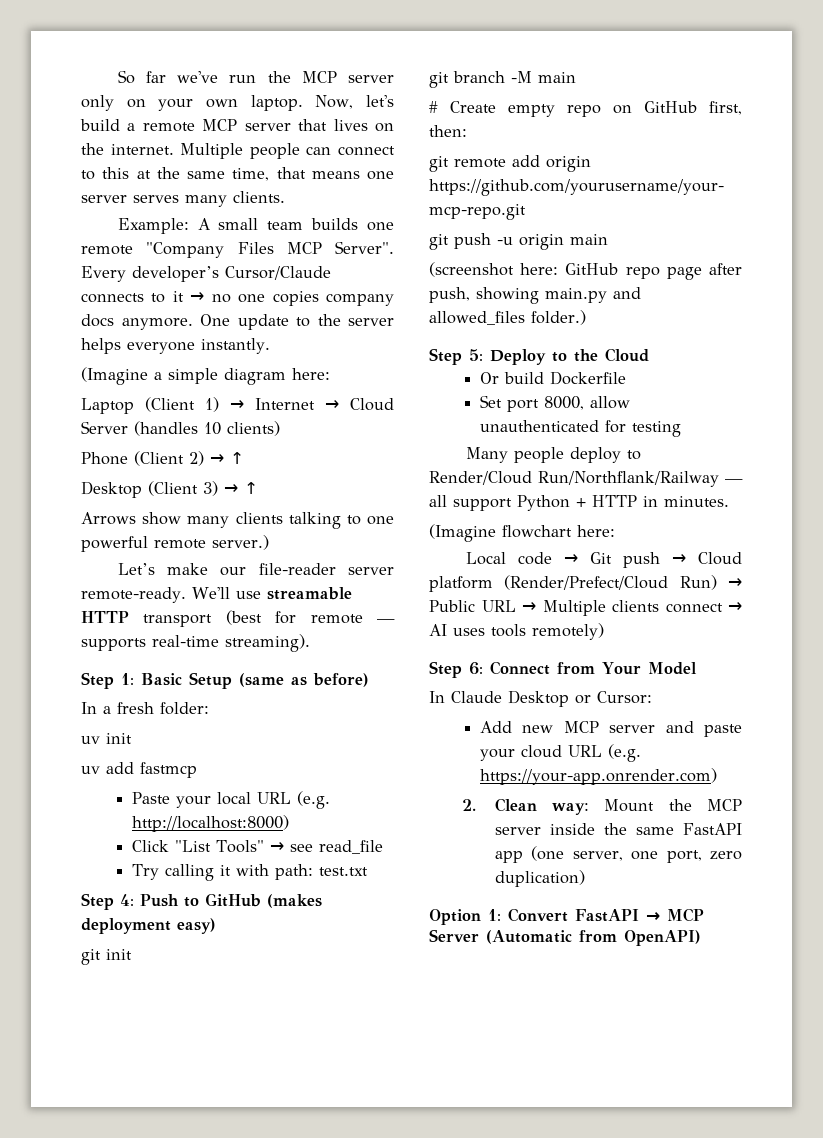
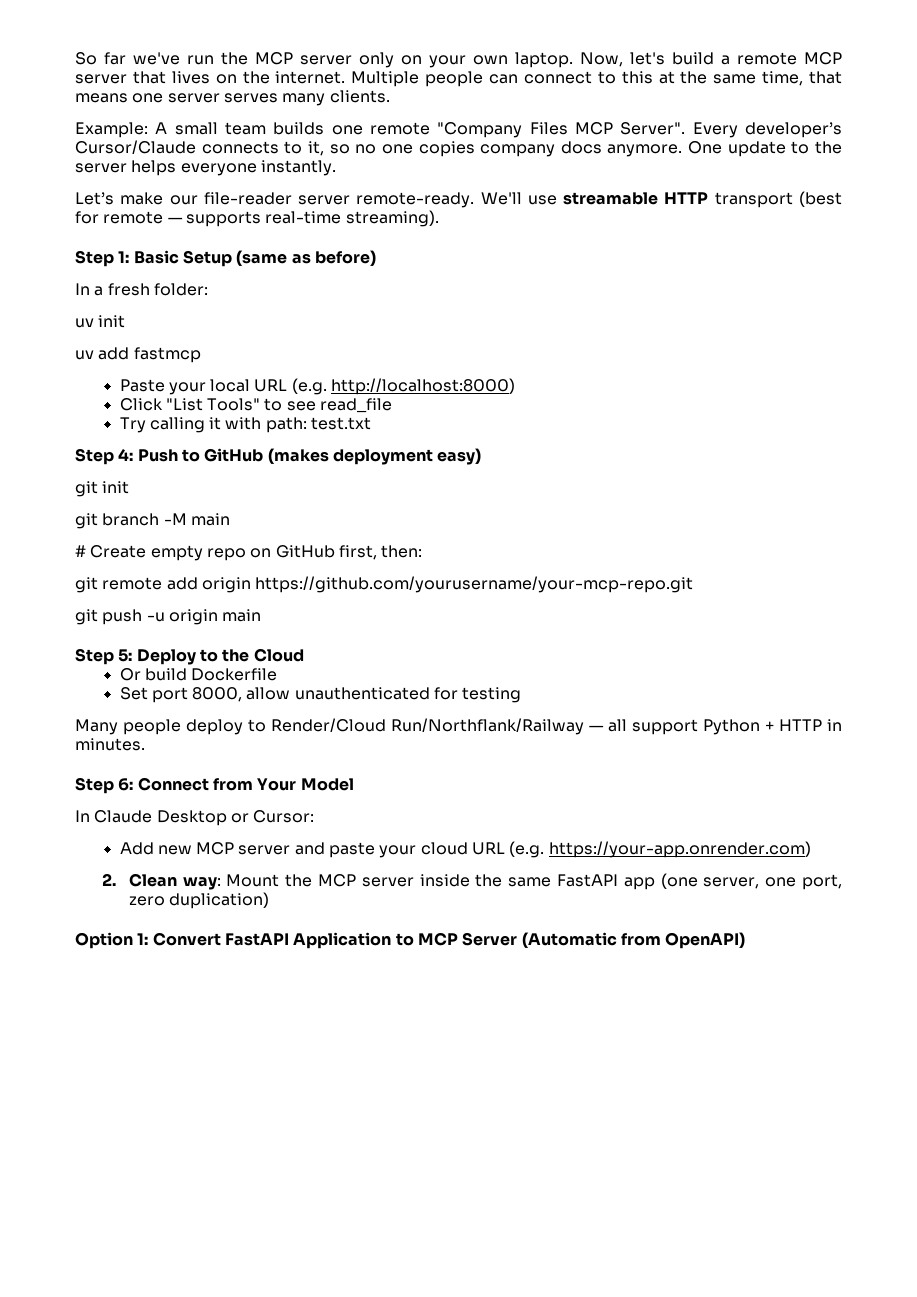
[172,291,205,302] it → -> [307,141,350,156] it, so
[81,367,330,385] [81,397,394,414] [81,421,280,436] [81,451,244,466] [81,481,258,498] [81,512,394,529] [81,535,269,552] // (Imagine a simple diagram here: // Laptop (Client 1) → Internet → Cloud Server (handles 10 clients) // Phone (Client 2) → ↑ // Desktop (Client 3) → ↑ // Arrows show many clients talking to one powerful remote server.) -> (336, 168) none
[269,842,284,852] → -> [264,398,283,411] to
[429,262,742,280] [429,287,641,304] [429,310,586,325] // (screenshot here: GitHub repo page after push, showing main.py and allowed_files folder.) -> (262, 615) none
[429,524,615,542] [465,552,742,568] [429,575,742,592] [429,600,742,616] [429,623,604,640] // (Imagine flowchart here: // Local code → Git push → Cloud platform (Render/Prefect/Cloud Run) → Public URL → Multiple clients connect → AI uses tools remotely) -> (145, 744) none
[646,912,660,921] → -> [293,932,414,949] Application to

